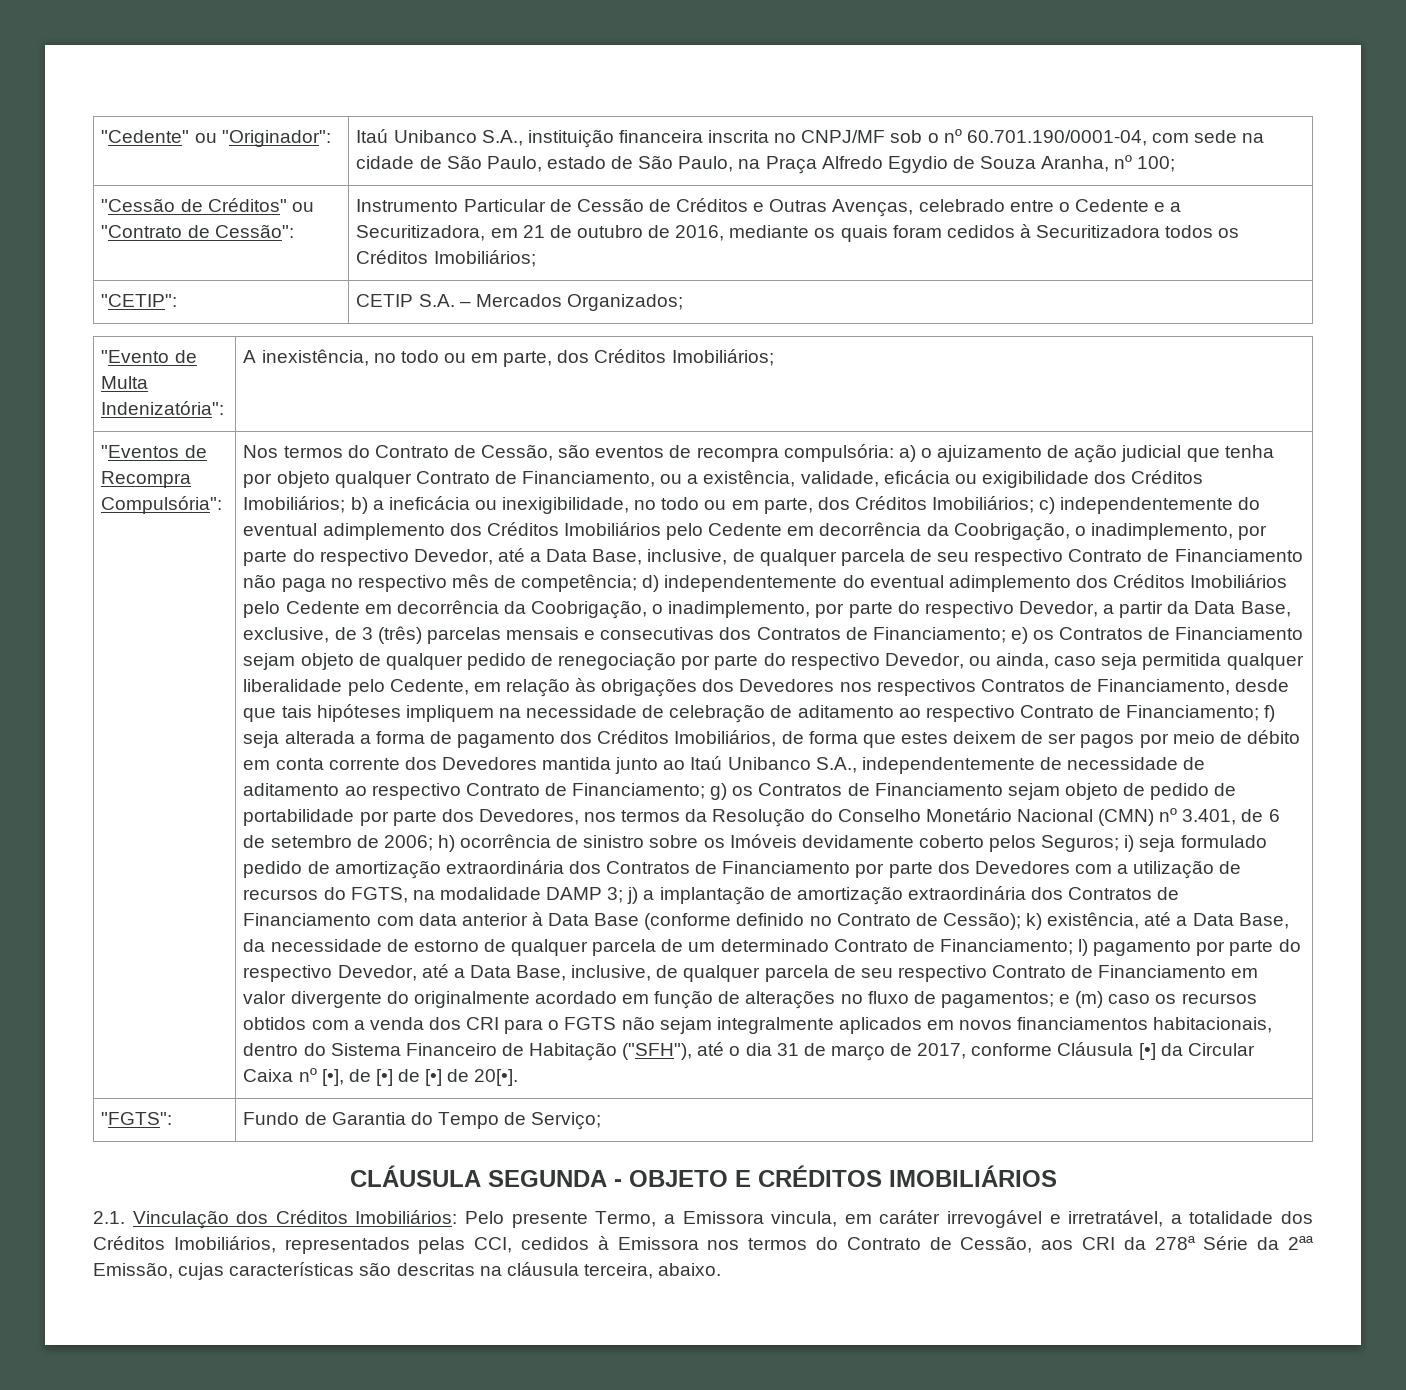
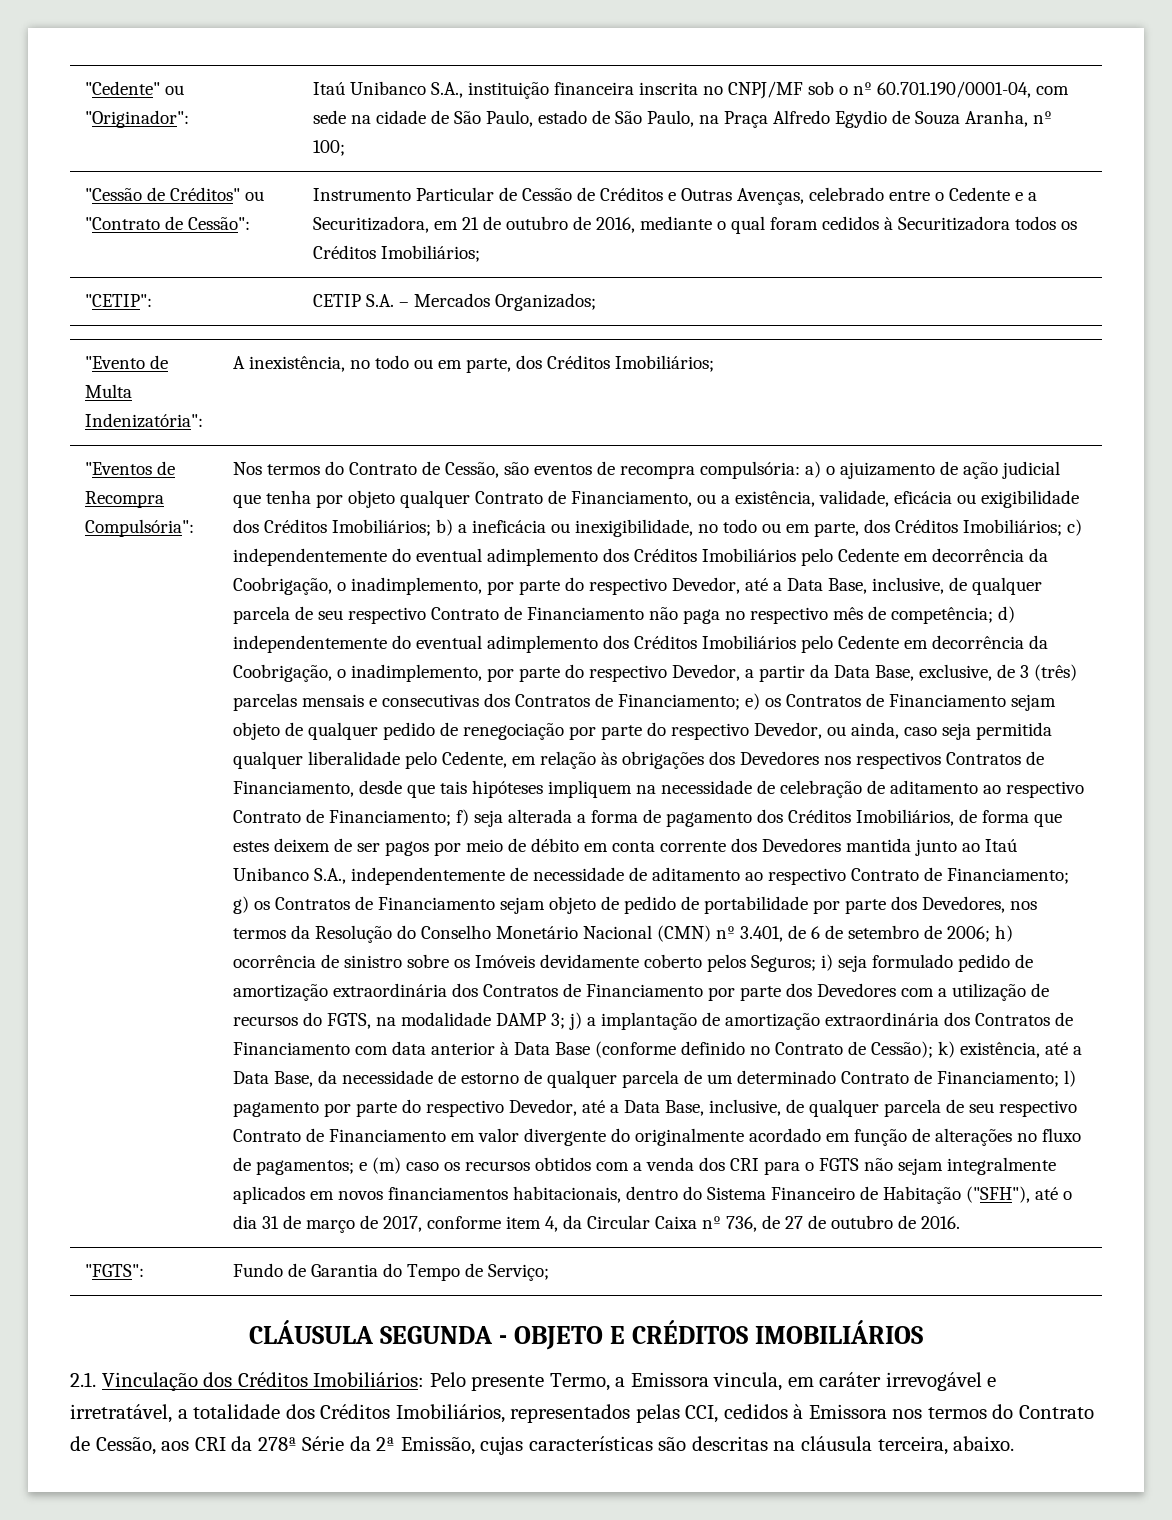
[814,225,888,242] os quais -> [716,216,765,234] o qual
[1057,1042,1156,1060] Cláusula [•] -> [505,1216,558,1232] item 4,
[321,1069,519,1086] [•], de [•] de [•] de 20[•]. -> [725,1215,960,1232] 736, de 27 de outubro de 2016.
[1287,1236,1314,1250] 2ªª -> [376,1437,396,1451] 2ª

